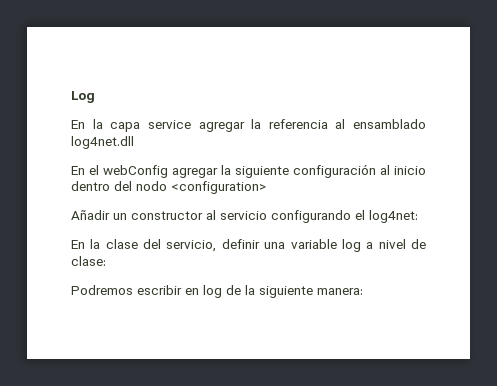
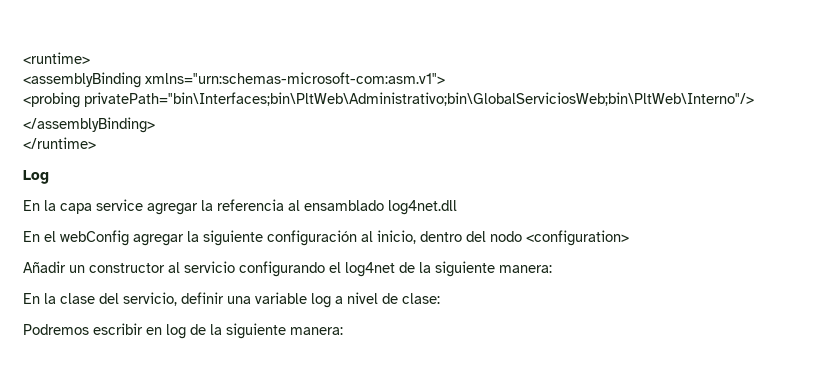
(71, 97) none -> [23,52,90,64] [23,72,445,88] [23,92,754,108] [23,117,155,133] [23,137,96,149] <runtime> // <assemblyBinding xmlns="urn:schemas-microsoft-com:asm.v1"> // <probing privatePath="bin\Interfaces;bin\PltWeb\Administrativo;bin\GlobalServiciosWeb;bin\PltWeb\Interno"/> // </assemblyBinding> // </runtime> //
[394,166,426,175] inicio -> [377,230,416,244] inicio,
[369,210,418,223] log4net: -> [345,261,552,277] log4net de la siguiente manera:

